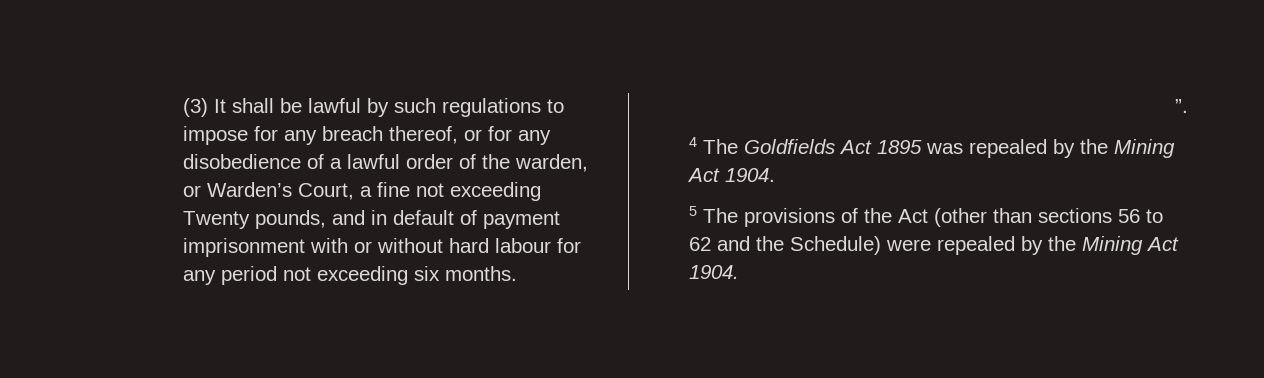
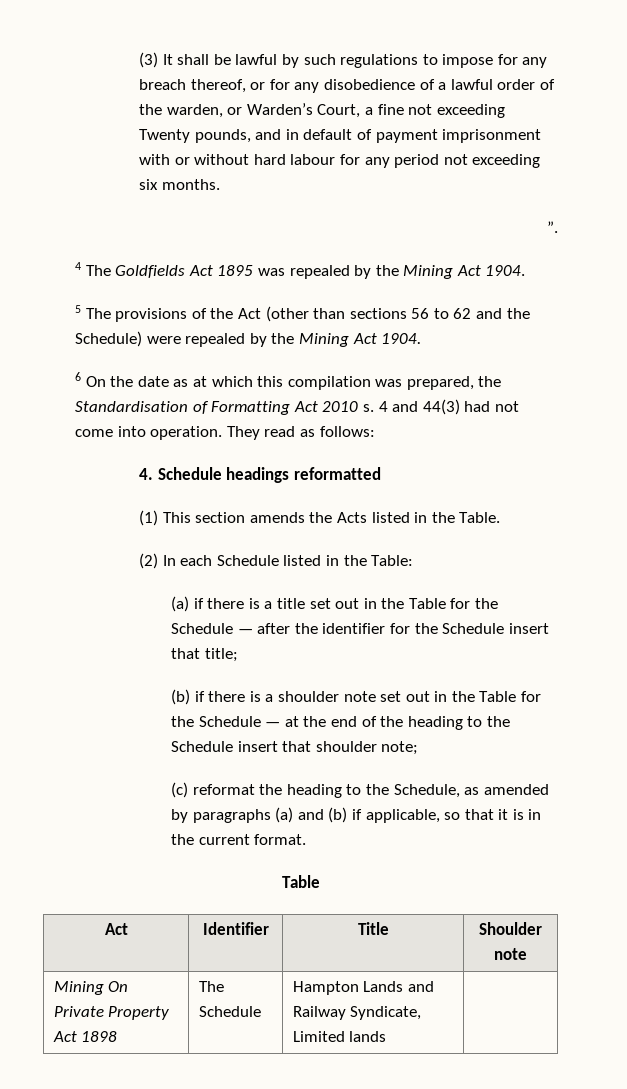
(739, 272) none -> [74,372,502,390] [74,399,519,415] [74,426,375,440] [138,467,381,483] [138,510,501,526] [138,553,414,569] [170,596,499,612] [170,623,549,634] [170,648,238,662] [170,689,542,705] [170,716,510,730] [170,741,419,755] [170,782,549,798] [170,807,542,823] [170,834,307,845] [281,875,320,888] [104,923,128,935] [202,922,269,935] [357,922,389,935] [479,922,542,935] [494,948,527,960] [53,981,129,995] [53,1006,170,1020] [52,1031,118,1042] [198,981,224,992] [198,1006,261,1017] [292,981,434,995] [292,1006,422,1020] [292,1031,387,1042] // 6 On the date as at which this compilation was prepared, the Standardisation of Formatting Act 2010 s. 4 and 44(3) had not come into operation. They read as follows: // 4. Schedule headings reformatted // (1) This section amends the Acts listed in the Table. // (2) In each Schedule listed in the Table: // (a) if there is a title set out in the Table for the Schedule — after the identifier for the Schedule insert that title; // (b) if there is a shoulder note set out in the Table for the Schedule — at the end of the heading to the Schedule insert that shoulder note; // (c) reformat the heading to the Schedule, as amended by paragraphs (a) and (b) if applicable, so that it is in the current format. // Table // Act | Identifier | Title | Shoulder note // Mining On Private Property Act 1898 | The Schedule | Hampton Lands and Railway Syndicate, Limited lands |

